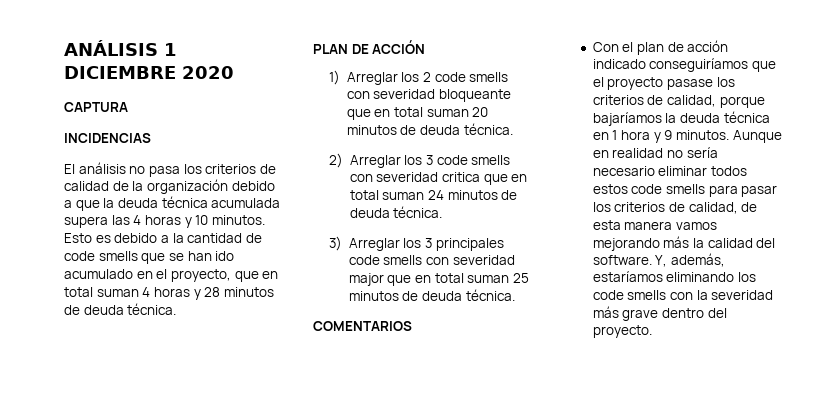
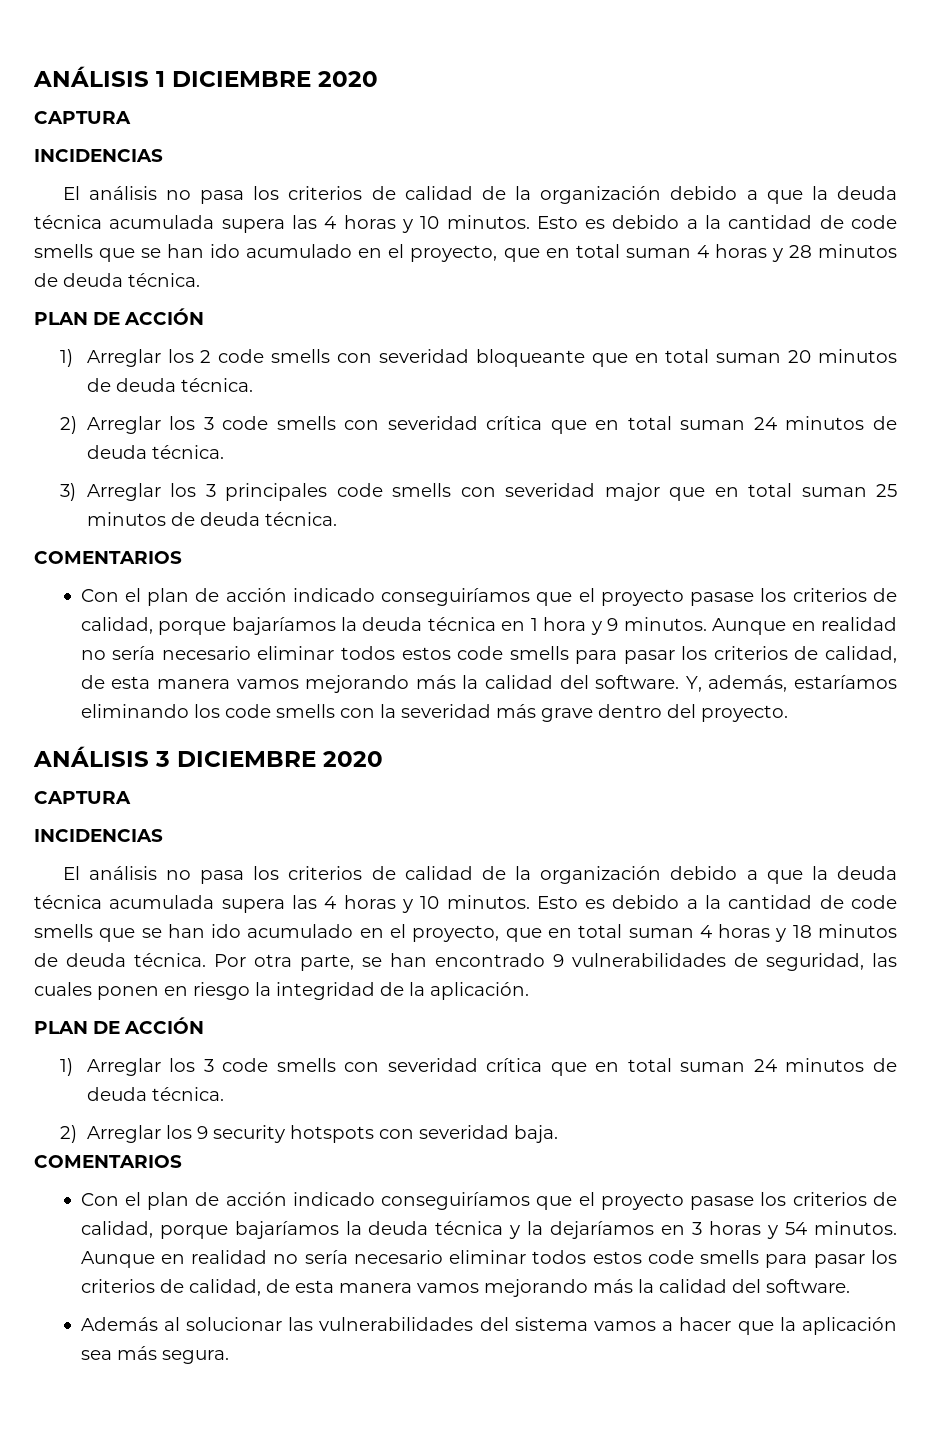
[442,172,481,182] critica -> [486,416,543,430] crítica
(652, 331) none -> [33,746,383,767] [34,791,131,804] [34,829,163,842] [62,866,897,884] [34,895,897,913] [34,924,897,942] [34,953,897,971] [34,982,529,1000] [34,1017,204,1034] [60,1058,898,1076] [86,1087,224,1101] [60,1125,558,1143] [34,1155,182,1168] [80,1192,897,1210] [80,1221,897,1239] [80,1250,897,1268] [80,1279,850,1297] [80,1317,898,1335] [80,1346,229,1364] // ANÁLISIS 3 DICIEMBRE 2020 // CAPTURA // INCIDENCIAS // El análisis no pasa los criterios de calidad de la organización debido a que la deuda técnica acumulada supera las 4 horas y 10 minutos. Esto es debido a la cantidad de code smells que se han ido acumulado en el proyecto, que en total suman 4 horas y 18 minutos de deuda técnica. Por otra parte, se han encontrado 9 vulnerabilidades de seguridad, las cuales ponen en riesgo la integridad de la aplicación. // PLAN DE ACCIÓN // 1) Arreglar los 3 code smells con severidad crítica que en total suman 24 minutos de deuda técnica. // 2) Arreglar los 9 security hotspots con severidad baja. // COMENTARIOS // Con el plan de acción indicado conseguiríamos que el proyecto pasase los criterios de calidad, porque bajaríamos la deuda técnica y la dejaríamos en 3 horas y 54 minutos. Aunque en realidad no sería necesario eliminar todos estos code smells para pasar los criterios de calidad, de esta manera vamos mejorando más la calidad del software. // Además al solucionar las vulnerabilidades del sistema vamos a hacer que la aplicación sea más segura.

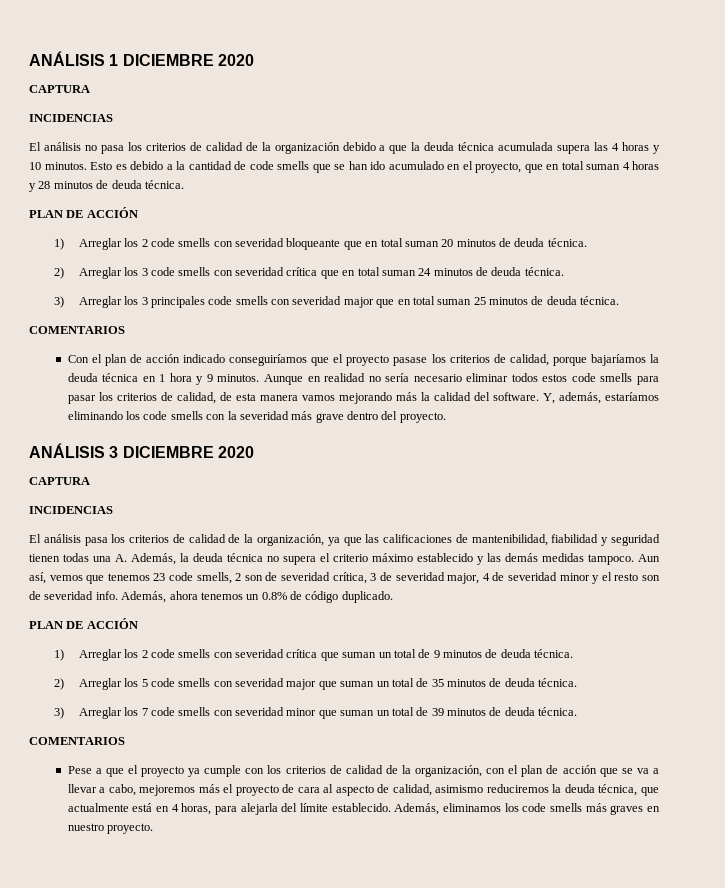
[165,866,897,884] [34,895,897,913] [34,924,897,942] [34,953,897,971] [34,982,529,1000] [34,1017,204,1034] [60,1058,898,1076] [86,1087,224,1101] [60,1125,558,1143] [34,1155,182,1168] [80,1192,897,1210] [80,1221,897,1239] [80,1250,897,1268] [80,1279,850,1297] [80,1317,898,1335] [80,1346,229,1364] no pasa los criterios de calidad de la organización debido a que la deuda técnica acumulada supera las 4 horas y 10 minutos. Esto es debido a la cantidad de code smells que se han ido acumulado en el proyecto, que en total suman 4 horas y 18 minutos de deuda técnica. Por otra parte, se han encontrado 9 vulnerabilidades de seguridad, las cuales ponen en riesgo la integridad de la aplicación. // PLAN DE ACCIÓN // 1) Arreglar los 3 code smells con severidad crítica que en total suman 24 minutos de deuda técnica. // 2) Arreglar los 9 security hotspots con severidad baja. // COMENTARIOS // Con el plan de acción indicado conseguiríamos que el proyecto pasase los criterios de calidad, porque bajaríamos la deuda técnica y la dejaríamos en 3 horas y 54 minutos. Aunque en realidad no sería necesario eliminar todos estos code smells para pasar los criterios de calidad, de esta manera vamos mejorando más la calidad del software. // Además al solucionar las vulnerabilidades del sistema vamos a hacer que la aplicación sea más segura. -> [84,534,660,546] [29,553,660,565] [29,572,660,584] [29,591,393,603] [29,618,138,629] [53,649,574,661] [53,678,578,690] [53,707,578,719] [29,737,125,745] [67,765,660,777] [67,784,659,796] [67,803,661,815] [67,823,154,834] pasa los criterios de calidad de la organización, ya que las calificaciones de mantenibilidad, fiabilidad y seguridad tienen todas una A. Además, la deuda técnica no supera el criterio máximo establecido y las demás medidas tampoco. Aun así, vemos que tenemos 23 code smells, 2 son de severidad crítica, 3 de severidad major, 4 de severidad minor y el resto son de severidad info. Además, ahora tenemos un 0.8% de código duplicado. // PLAN DE ACCIÓN // 1) Arreglar los 2 code smells con severidad crítica que suman un total de 9 minutos de deuda técnica. // 2) Arreglar los 5 code smells con severidad major que suman un total de 35 minutos de deuda técnica. // 3) Arreglar los 7 code smells con severidad minor que suman un total de 39 minutos de deuda técnica. // COMENTARIOS // Pese a que el proyecto ya cumple con los criterios de calidad de la organización, con el plan de acción que se va a llevar a cabo, mejoremos más el proyecto de cara al aspecto de calidad, asimismo reduciremos la deuda técnica, que actualmente está en 4 horas, para alejarla del límite establecido. Además, eliminamos los code smells más graves en nuestro proyecto.

